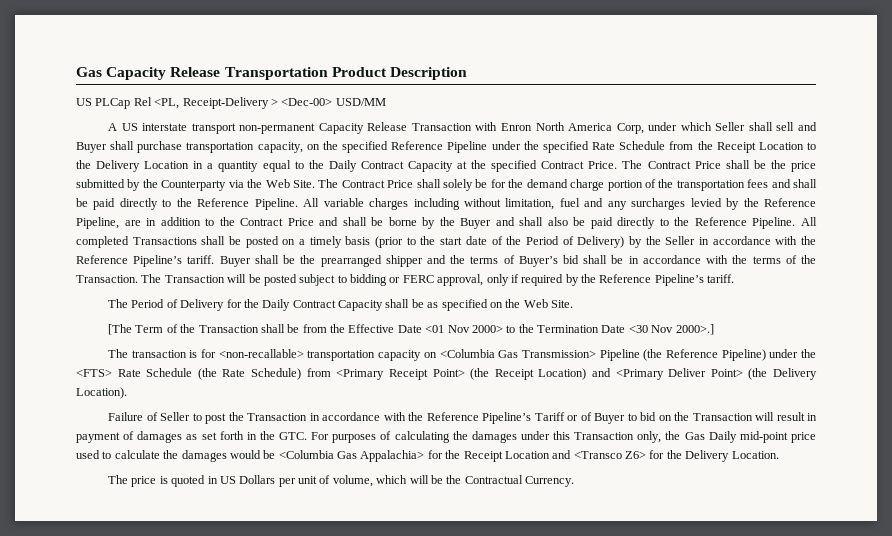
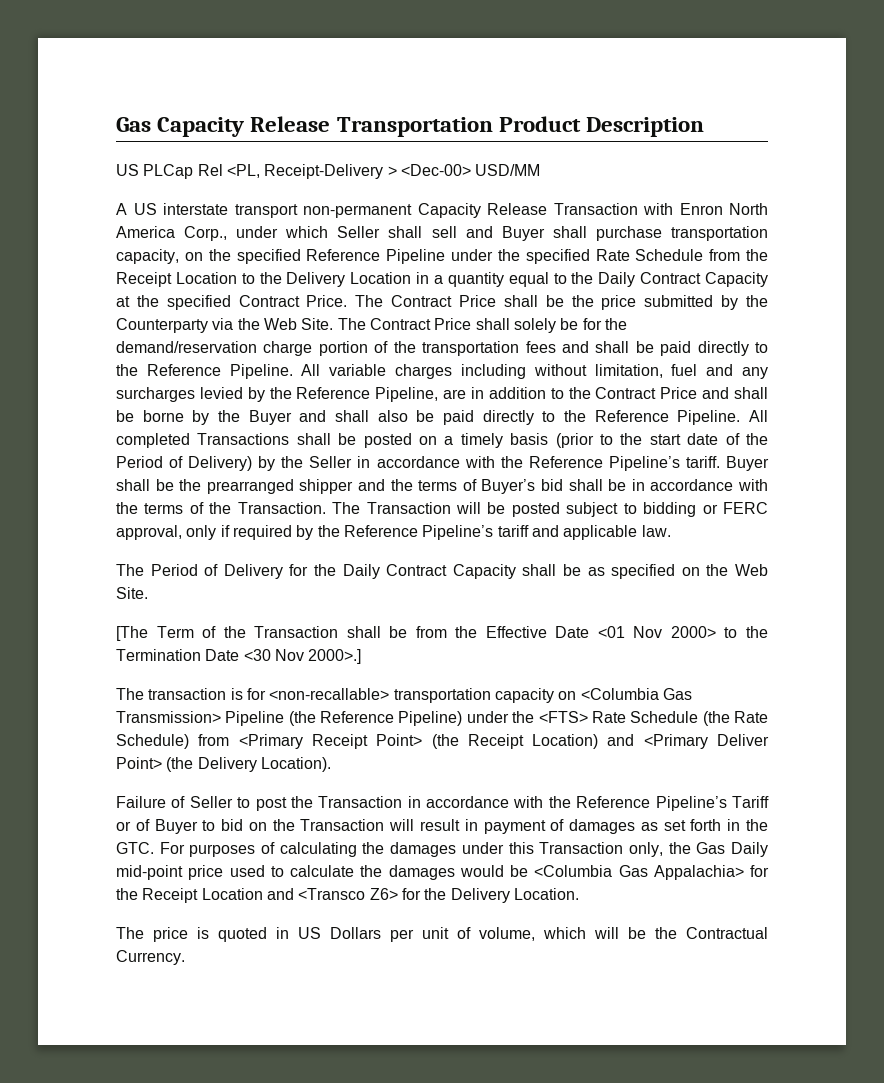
[616,123,644,134] Corp, -> [184,226,228,241] Corp.,
[526,179,568,188] demand -> [116,341,257,353] demand/reservation
[707,274,735,283] tariff. -> [497,525,671,540] tariff and applicable law.

